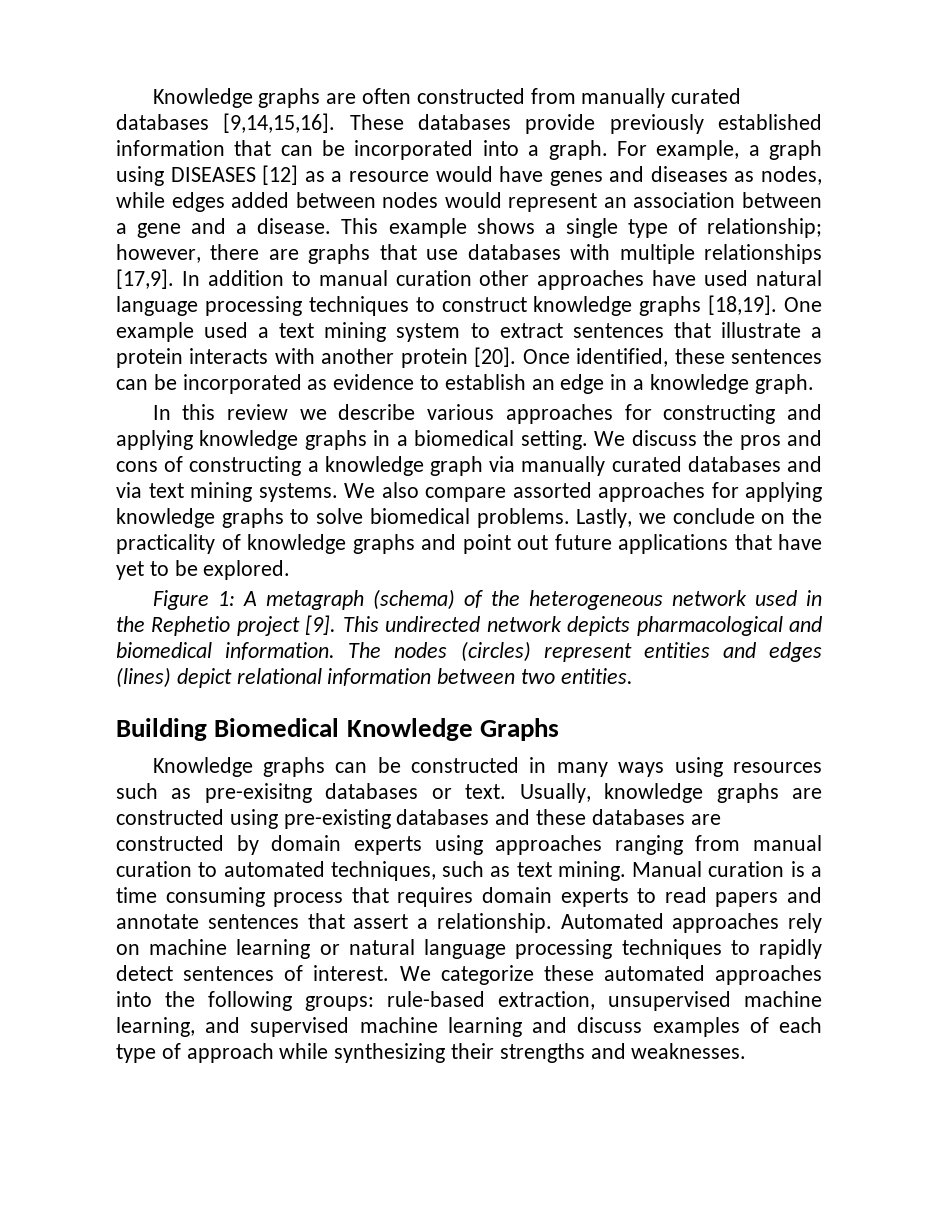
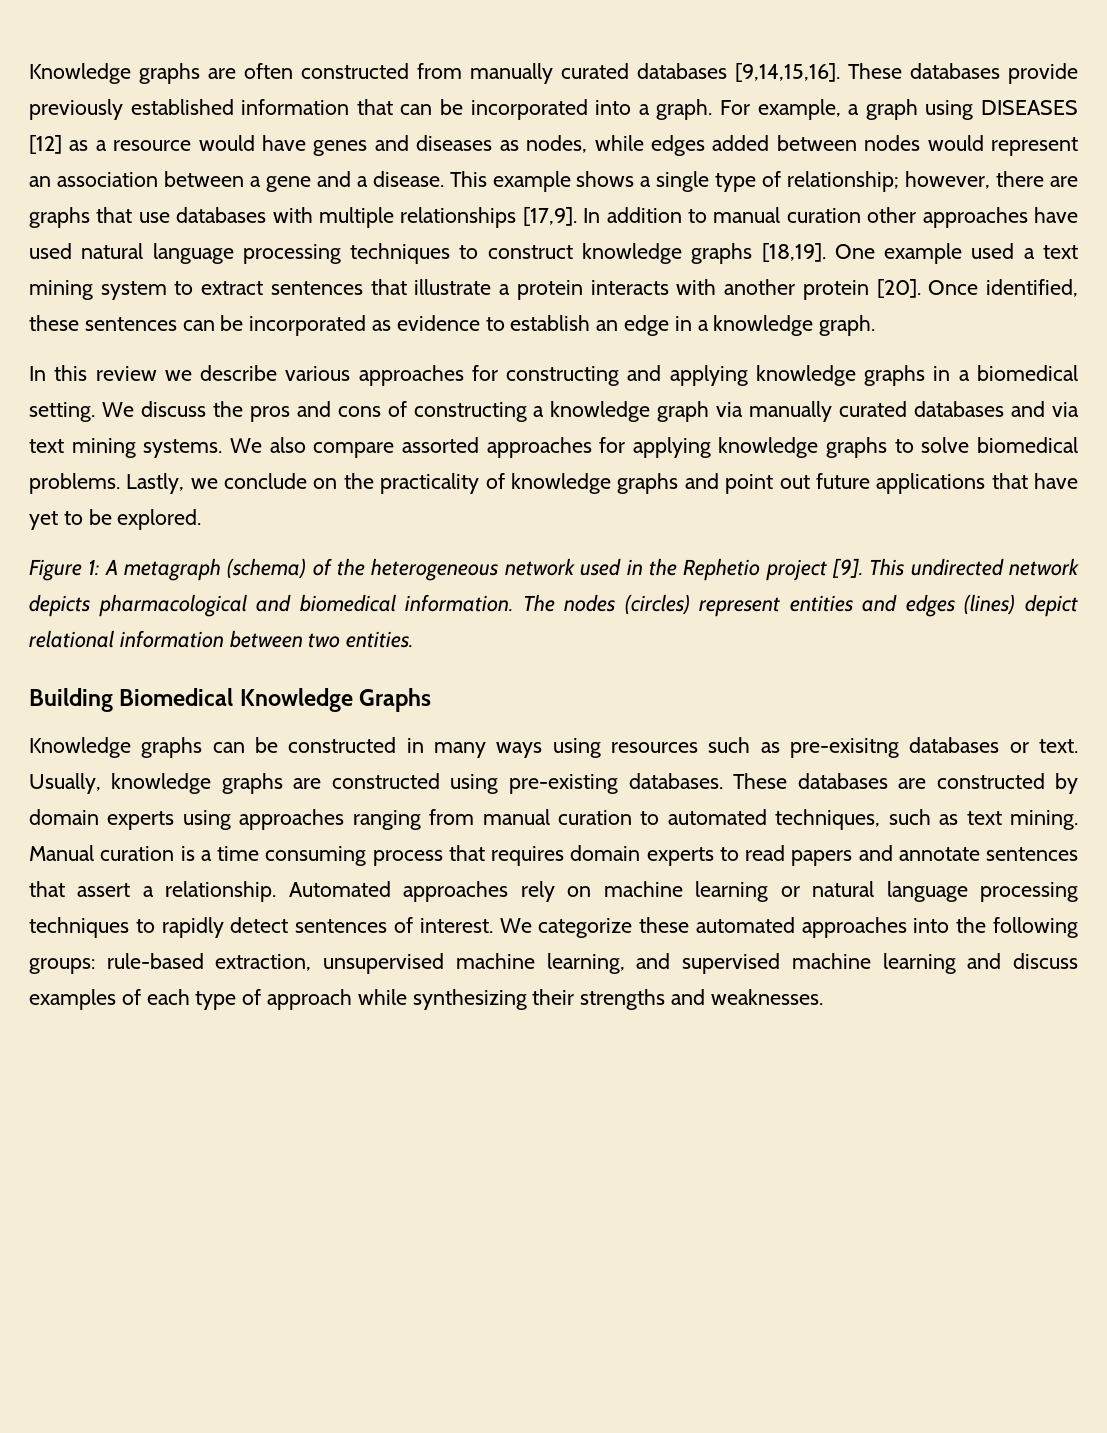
[396,809,587,825] databases and these -> [628,773,787,789] databases. These

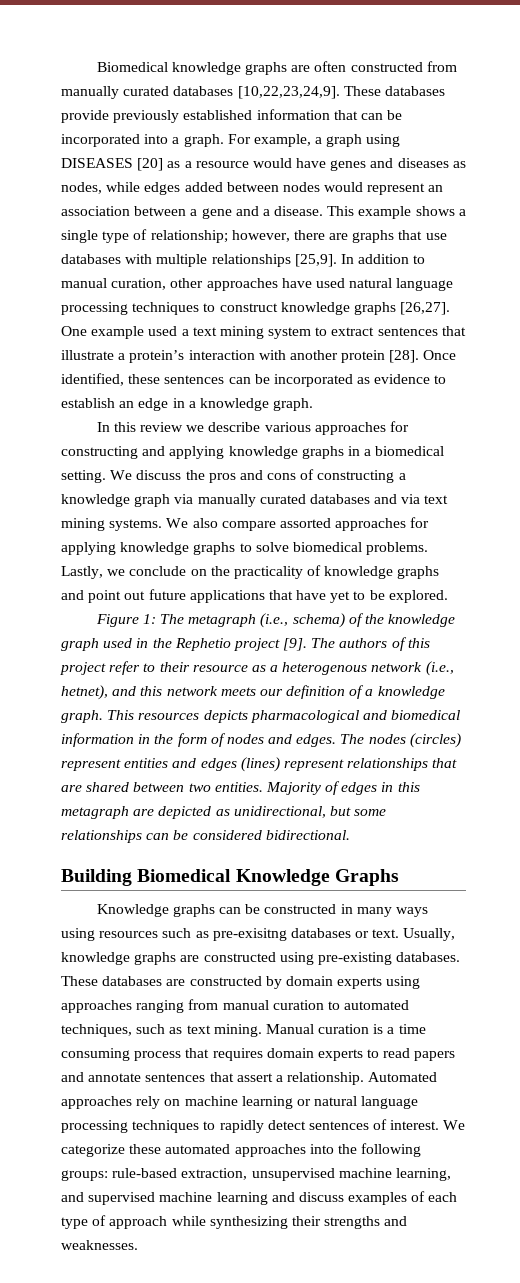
[29,63,131,84] Knowledge -> [96,62,241,75] Biomedical knowledge
[735,63,840,82] [9,14,15,16]. -> [237,86,340,99] [10,22,23,24,9].
[29,135,62,154] [12] -> [137,158,164,171] [20]
[522,207,577,226] [17,9]. -> [294,254,337,267] [25,9].
[786,208,861,223] curation -> [111,278,167,290] curation,
[761,243,826,262] [18,19]. -> [400,302,451,315] [26,27].
[516,280,669,300] protein interacts -> [129,350,255,363] protein’s interaction
[876,279,921,298] [20]. -> [389,350,420,363] [28].
[104,558,575,581] A metagraph (schema) of the heterogeneous network -> [160,613,456,628] [61,638,99,651] The metagraph (i.e., schema) of the knowledge graph
[869,558,1080,576] [29,594,514,617] This undirected network depicts pharmacological and biomedical information. -> [311,637,430,651] [60,661,454,676] [61,685,445,700] [61,710,461,723] [61,733,337,747] The authors of this project refer to their resource as a heterogenous network (i.e., hetnet), and this network meets our definition of a knowledge graph. This resources depicts pharmacological and biomedical information in the form of nodes and edges.
[1025,594,1078,617] [29,630,414,648] depict relational information between two entities. -> [283,758,458,771] [61,781,420,795] [61,806,387,819] [61,830,350,843] represent relationships that are shared between two entities. Majority of edges in this metagraph are depicted as unidirectional, but some relationships can be considered bidirectional.

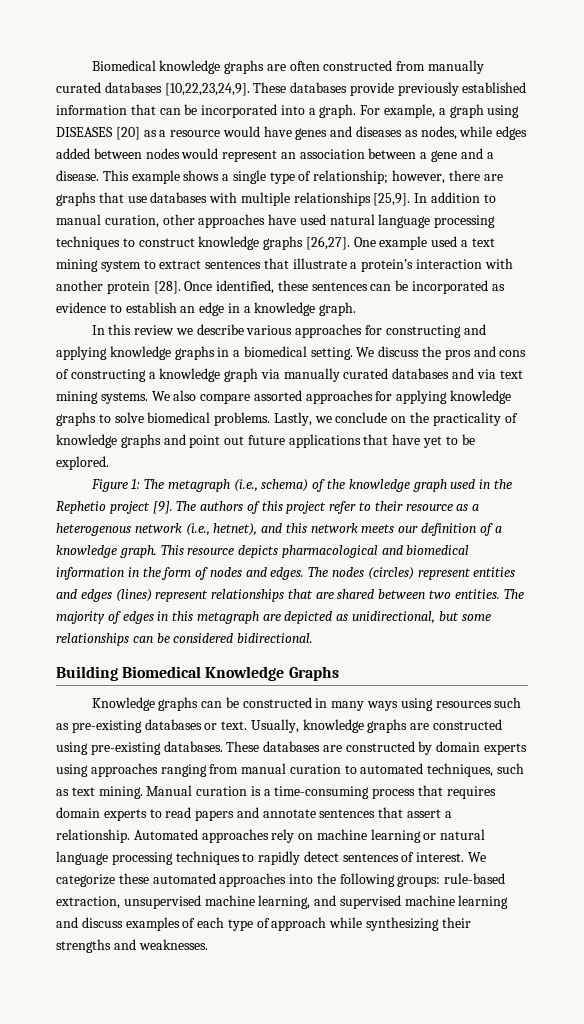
[138,713,200,720] resources -> [187,548,235,555] resource
[265,782,321,795] Majority -> [503,589,524,599] [56,611,105,624] The majority
[212,928,287,941] pre-exisitng -> [71,720,142,733] pre-existing
[398,1024,426,1034] [61,1048,130,1061] time consuming -> [274,786,370,799] time-consuming

